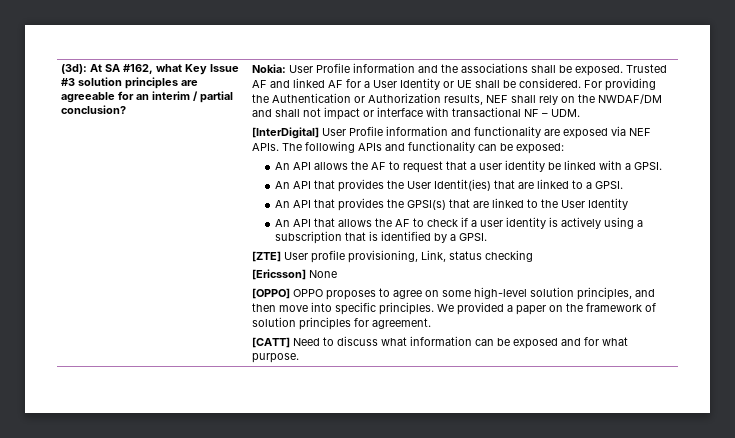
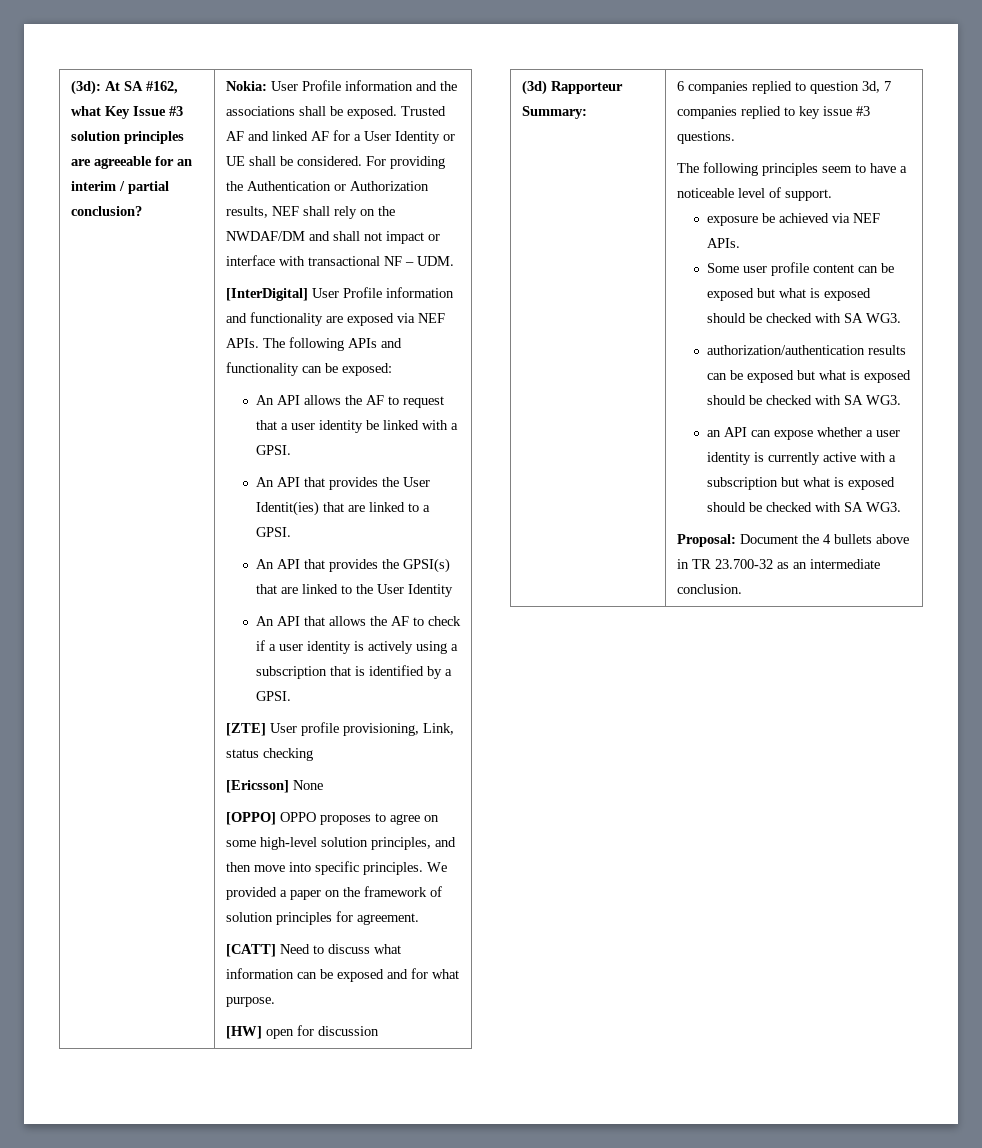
(300, 358) none -> [225,1025,379,1039] [521,80,623,95] [521,106,587,119] [676,81,891,94] [676,106,870,119] [676,131,735,144] [676,162,907,176] [676,187,832,201] [706,213,880,226] [706,238,740,248] [706,262,894,276] [706,288,871,301] [706,313,901,323] [706,345,906,355] [706,370,911,383] [706,395,901,405] [706,427,900,440] [706,452,896,465] [706,477,895,490] [706,502,901,512] [676,534,909,547] [676,559,880,569] [676,584,742,594] // [HW] open for discussion // (3d) Rapporteur Summary: | 6 companies replied to question 3d, 7 companies replied to key issue #3 questions. // The following principles seem to have a noticeable level of support. // exposure be achieved via NEF APIs. // Some user profile content can be exposed but what is exposed should be checked with SA WG3. // authorization/authentication results can be exposed but what is exposed should be checked with SA WG3. // an API can expose whether a user identity is currently active with a subscription but what is exposed should be checked with SA WG3. // Proposal: Document the 4 bullets above in TR 23.700-32 as an intermediate conclusion.

